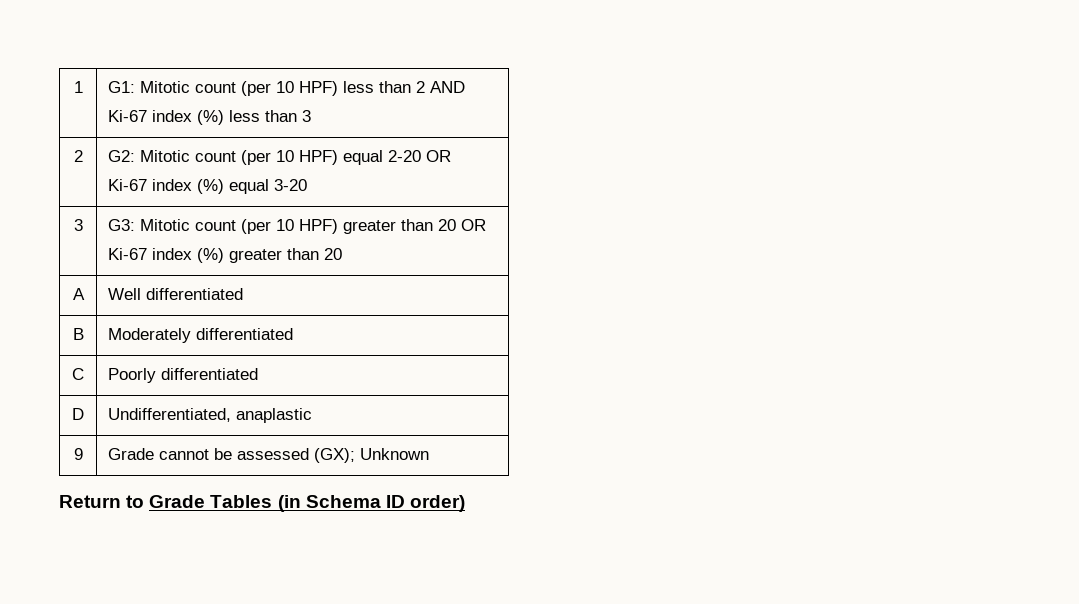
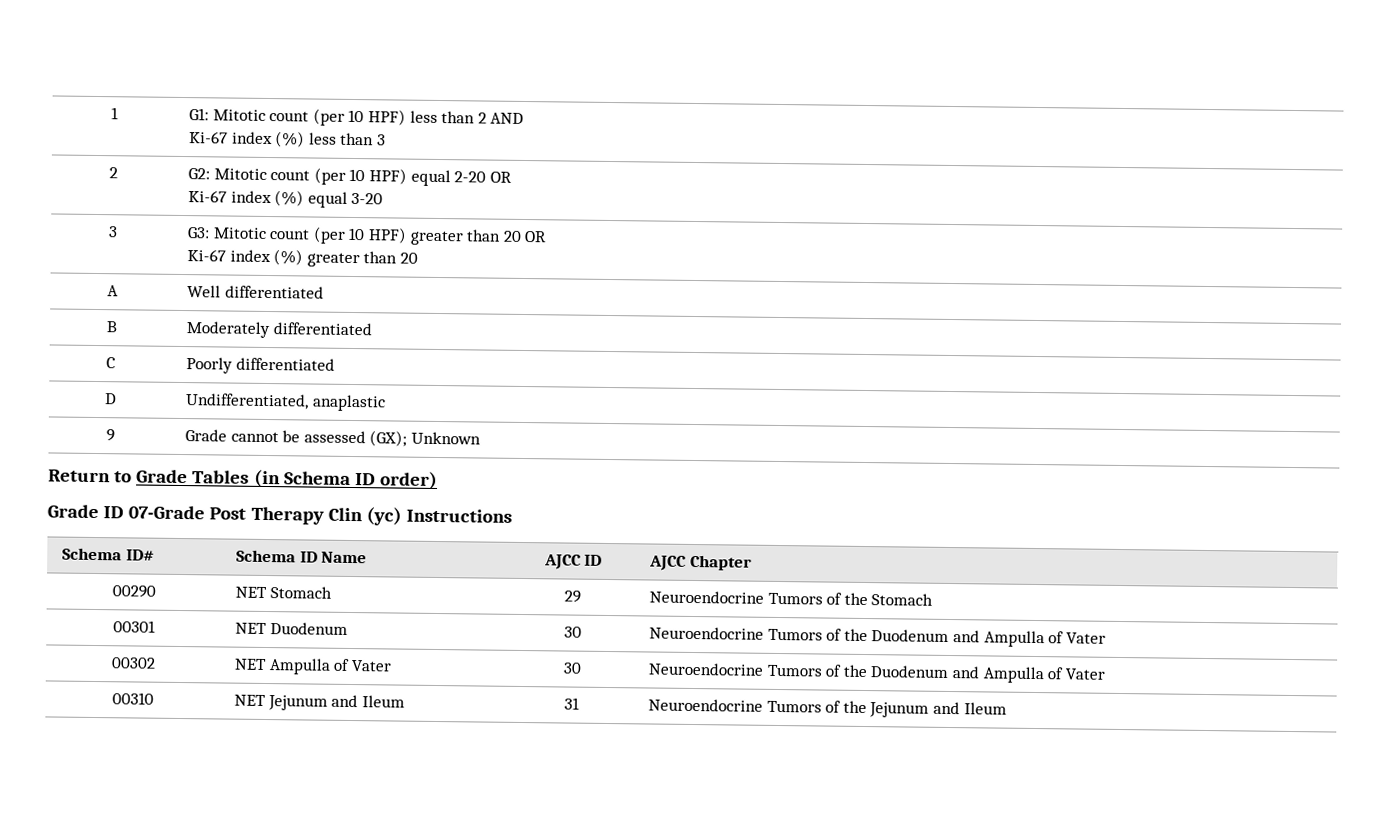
(465, 503) none -> [47,504,512,526] [62,547,155,561] [236,549,368,564] [543,554,603,570] [649,554,752,571] [112,585,156,598] [235,586,332,599] [564,590,581,603] [649,590,934,606] [113,620,156,633] [235,622,348,635] [563,626,582,638] [649,626,1106,648] [111,657,156,669] [234,658,392,675] [562,662,582,674] [648,662,1105,684] [112,692,154,705] [234,694,405,711] [564,697,580,710] [648,698,1007,718] // Grade ID 07-Grade Post Therapy Clin (yc) Instructions // Schema ID# | Schema ID Name | AJCC ID | AJCC Chapter // 00290 | NET Stomach | 29 | Neuroendocrine Tumors of the Stomach // 00301 | NET Duodenum | 30 | Neuroendocrine Tumors of the Duodenum and Ampulla of Vater // 00302 | NET Ampulla of Vater | 30 | Neuroendocrine Tumors of the Duodenum and Ampulla of Vater // 00310 | NET Jejunum and Ileum | 31 | Neuroendocrine Tumors of the Jejunum and Ileum

